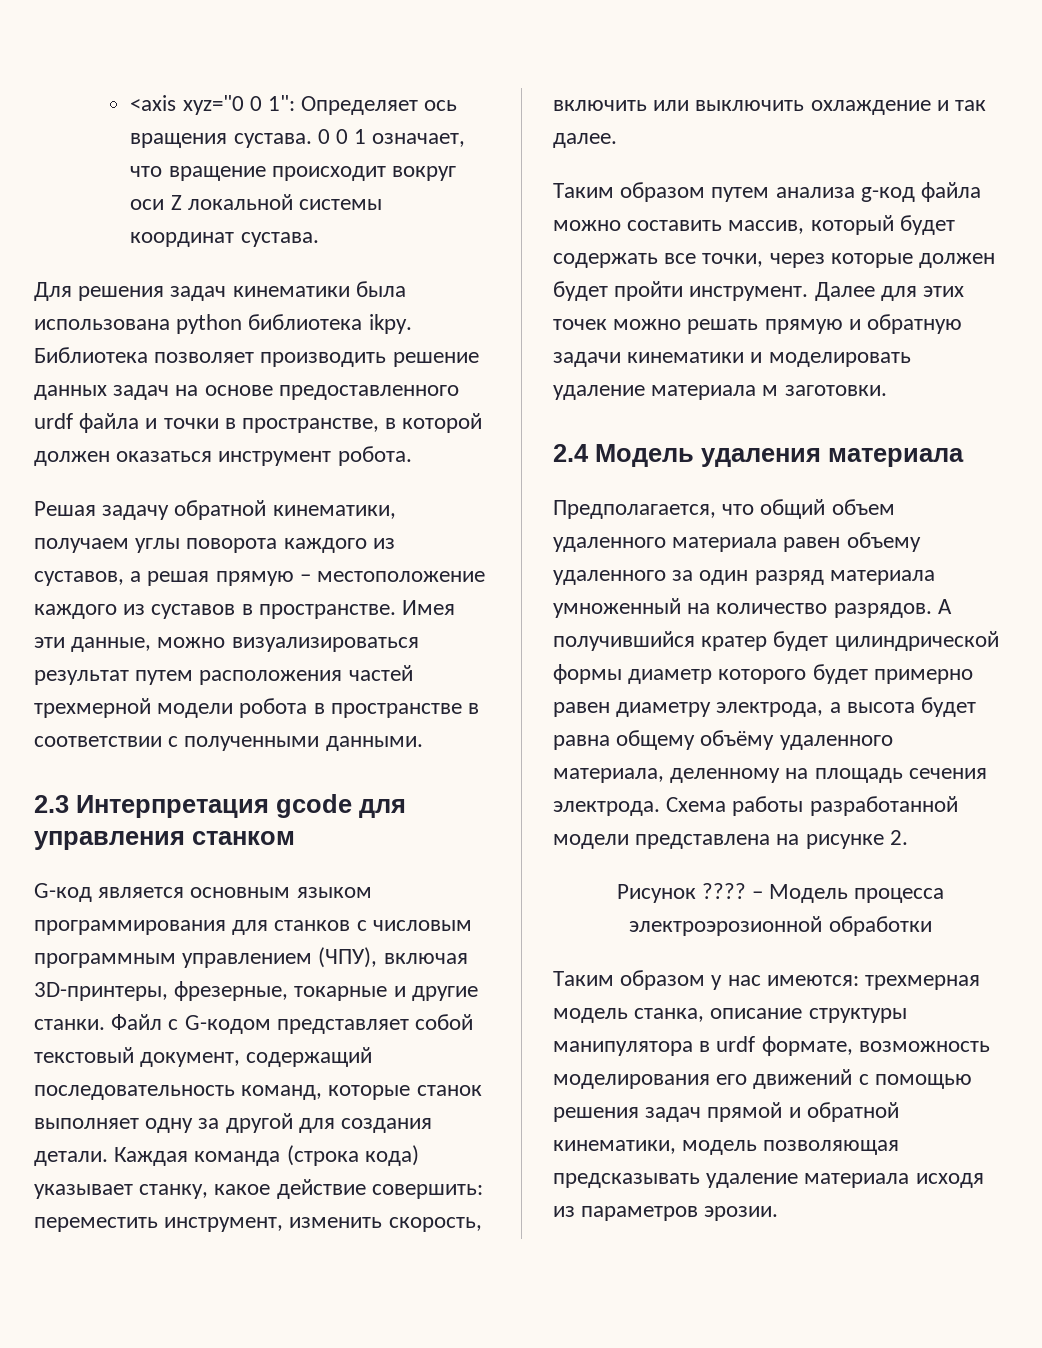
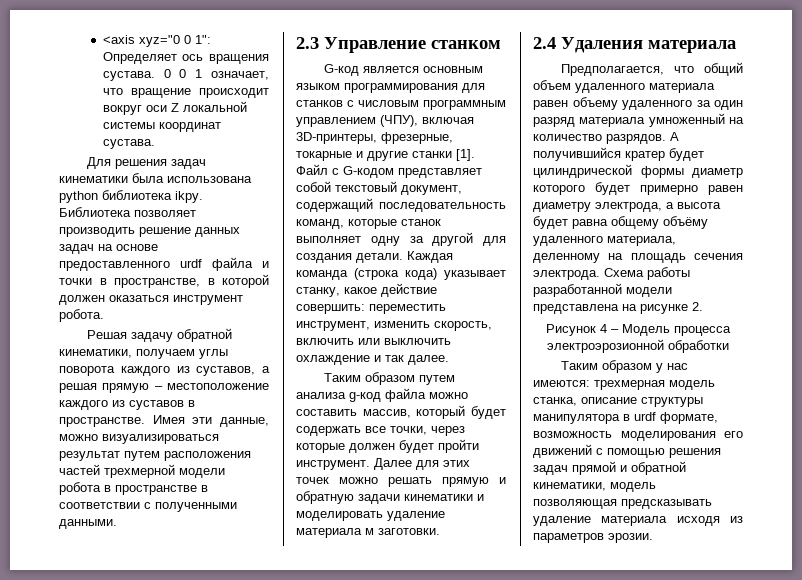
[76,794,406,818] [34,831,185,850] Интерпретация gcode для управления -> [324,37,426,53] Управление
[34,1019,105,1030] станки. -> [412,149,475,161] станки [1].
[595,444,821,467] Модель удаления -> [561,37,643,53] Удаления
[701,883,746,899] ???? -> [600,324,607,333] 4

